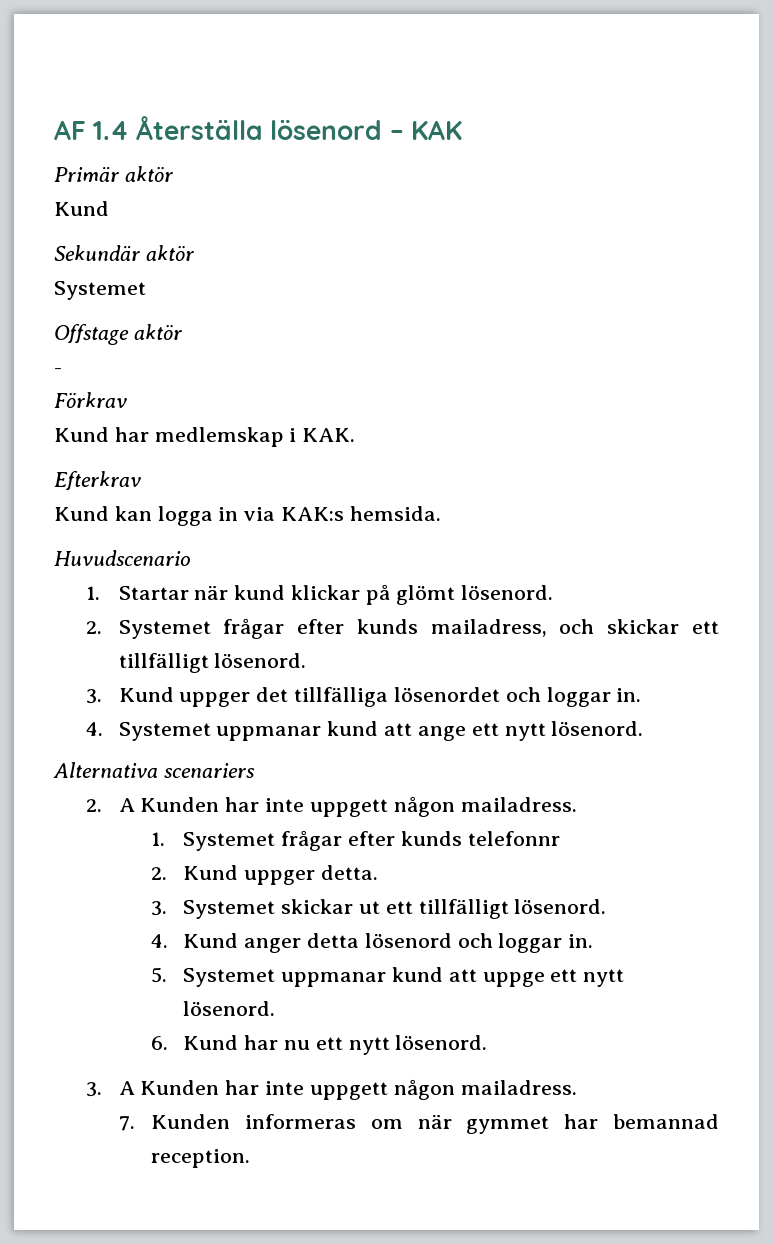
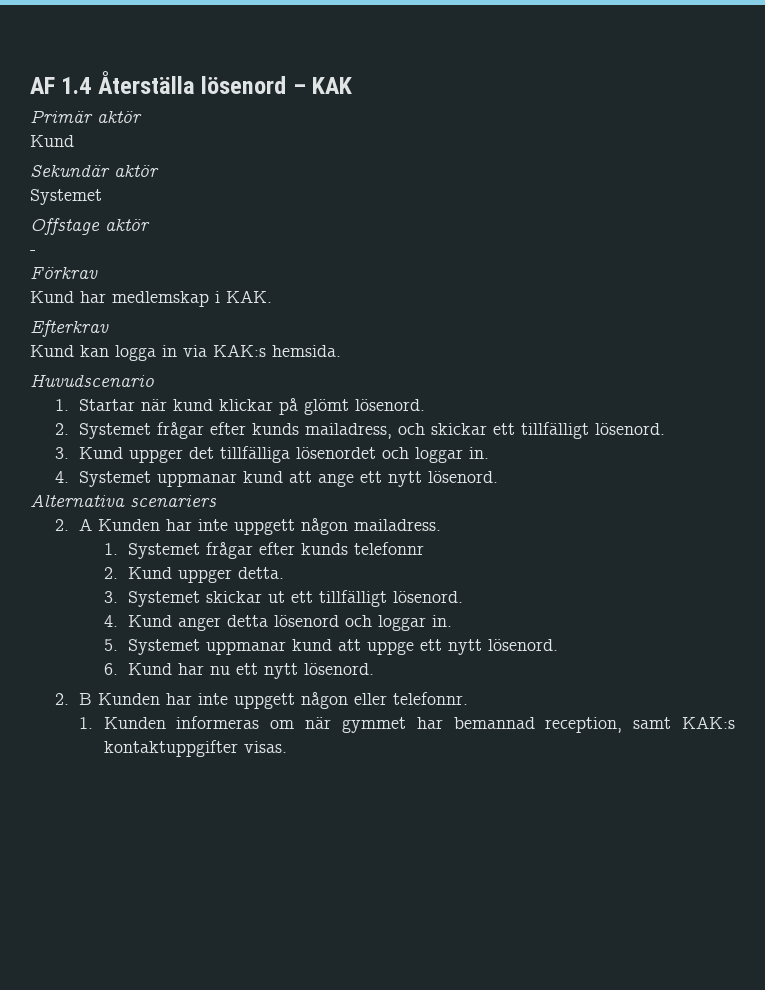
[86,1079,577,1100] [118,1116,135,1131] 3. A Kunden har inte uppgett någon mailadress. // 7. -> [54,692,469,709] [79,717,94,729] 2. B Kunden har inte uppgett någon eller telefonnr. // 1.
[151,1149,251,1168] reception. -> [545,716,735,733] [103,740,287,757] reception, samt KAK:s kontaktuppgifter visas.

